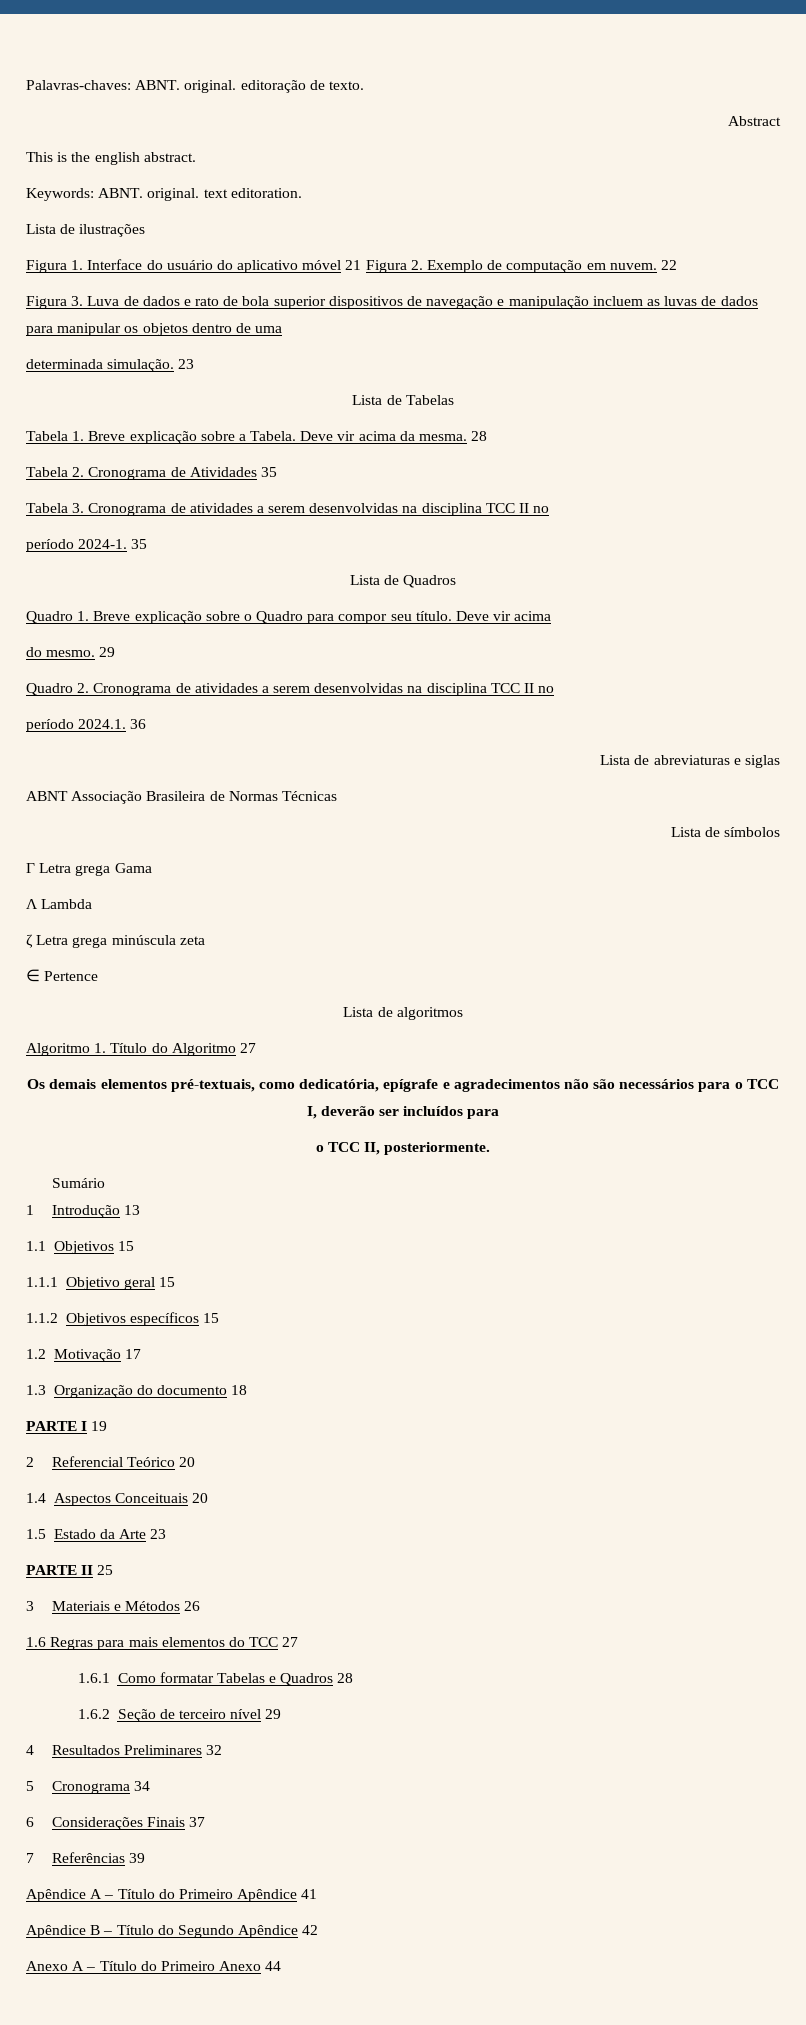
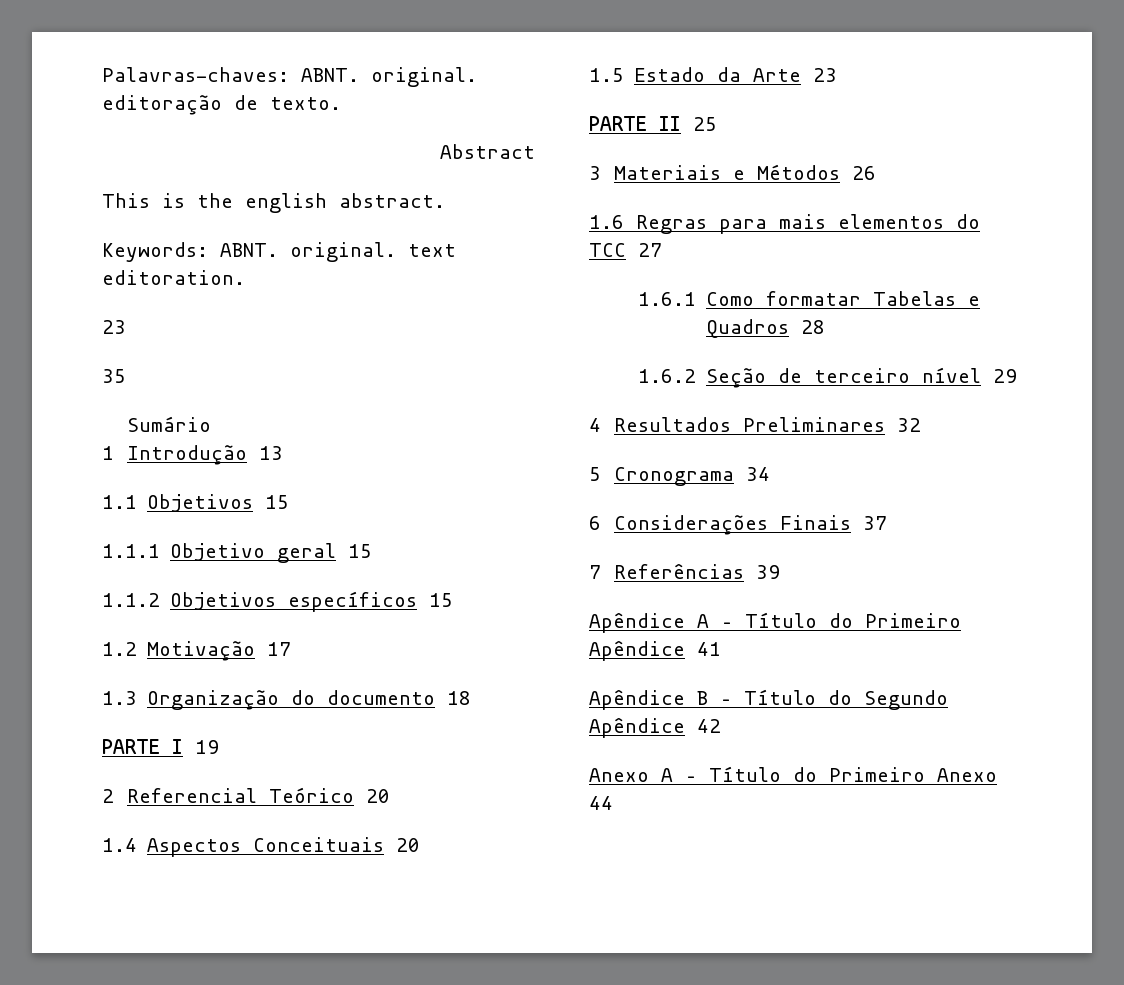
[26,224,146,237] [26,259,677,273] [26,296,758,309] [26,323,283,336] [26,359,195,372] [352,395,454,405] [26,431,488,444] [26,467,277,480] [26,503,550,516] [26,539,148,552] [349,575,457,588] [26,611,552,624] [26,647,116,657] [26,683,555,696] [26,719,147,732] [600,755,780,768] [26,791,337,804] [670,827,780,837] [26,863,152,876] [26,899,93,909] [26,934,205,948] [26,969,99,982] [343,1007,463,1020] [26,1043,256,1056] [27,1079,779,1092] [306,1106,500,1119] [315,1142,491,1155] Lista de ilustrações // Figura 1. Interface do usuário do aplicativo móvel 21 Figura 2. Exemplo de computação em nuvem. 22 // Figura 3. Luva de dados e rato de bola superior dispositivos de navegação e manipulação incluem as luvas de dados para manipular os objetos dentro de uma // determinada simulação. 23 // Lista de Tabelas // Tabela 1. Breve explicação sobre a Tabela. Deve vir acima da mesma. 28 // Tabela 2. Cronograma de Atividades 35 // Tabela 3. Cronograma de atividades a serem desenvolvidas na disciplina TCC II no // período 2024-1. 35 // Lista de Quadros // Quadro 1. Breve explicação sobre o Quadro para compor seu título. Deve vir acima // do mesmo. 29 // Quadro 2. Cronograma de atividades a serem desenvolvidas na disciplina TCC II no // período 2024.1. 36 // Lista de abreviaturas e siglas // ABNT Associação Brasileira de Normas Técnicas // Lista de símbolos // Γ Letra grega Gama // Λ Lambda // ζ Letra grega minúscula zeta // ∈ Pertence // Lista de algoritmos // Algoritmo 1. Título do Algoritmo 27 // Os demais elementos pré-textuais, como dedicatória, epígrafe e agradecimentos não são necessários para o TCC I, deverão ser incluídos para // o TCC II, posteriormente. -> [102,320,126,334] [102,369,126,383] 23 // 35

